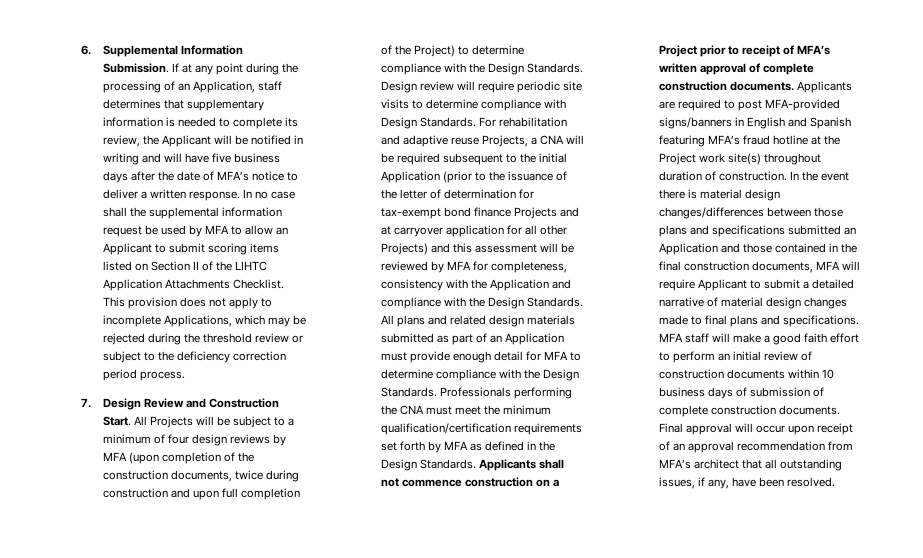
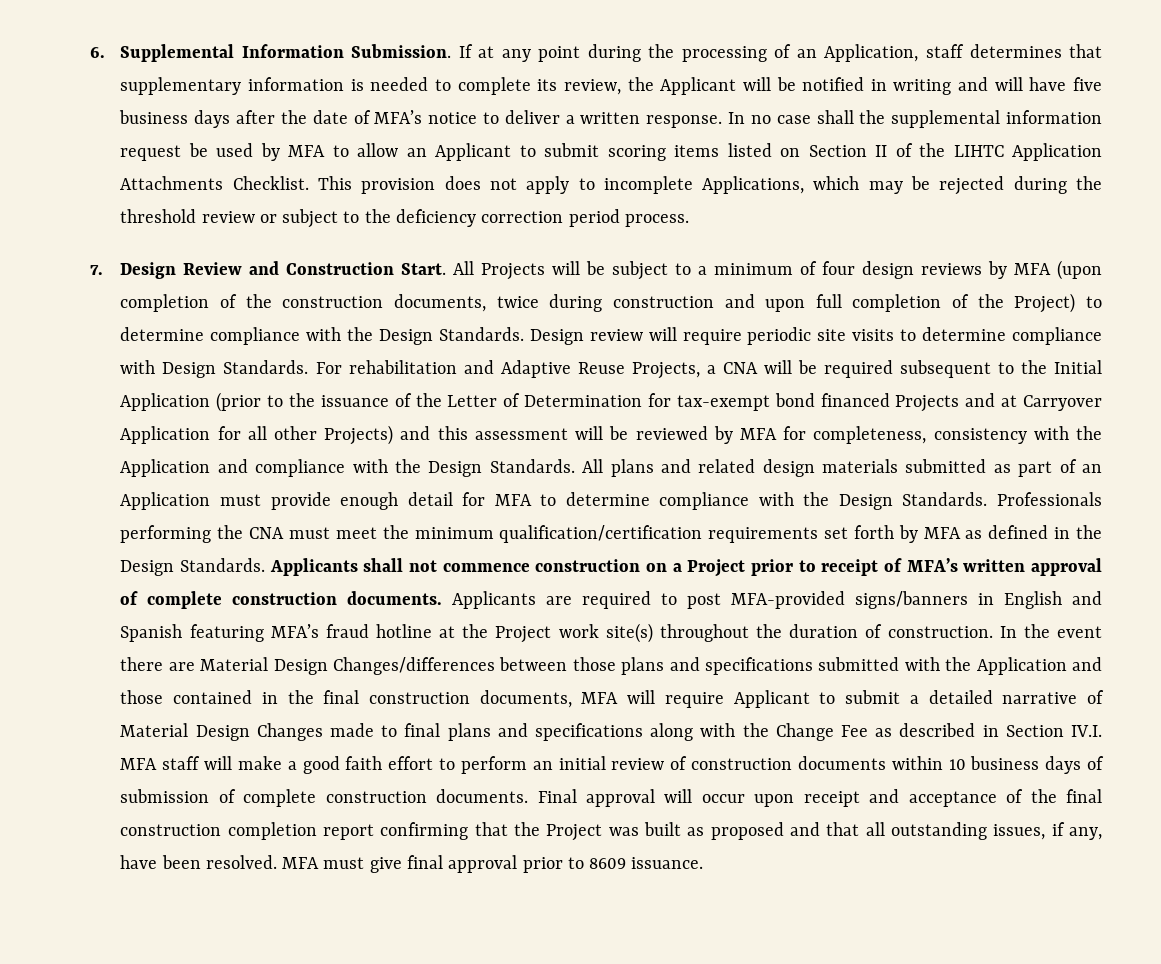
[402,135,479,147] adaptive reuse -> [500,360,625,378] Adaptive Reuse
[539,153,568,163] initial -> [1054,360,1103,374] Initial
[399,189,517,199] letter of determination -> [447,393,643,407] Letter of Determination
[473,207,511,217] finance -> [820,393,890,407] financed
[393,225,504,237] carryover application -> [1022,395,1102,411] [120,426,211,444] Carryover Application
(822, 159) none -> [756,624,783,638] the
[687,189,781,201] [658,207,764,219] is material design changes/differences -> [168,657,496,675] are Material Design Changes/differences
[844,227,857,235] an -> [904,657,972,671] with the
[720,297,848,309] material design changes -> [120,723,323,741] Material Design Changes
[783,315,860,327] specifications. -> [535,723,1103,741] specifications along with the Change Fee as described in Section IV.I.
[658,441,854,453] [658,459,739,469] of an approval recommendation from MFA’s architect -> [869,789,1102,807] [120,822,821,841] and acceptance of the final construction completion report confirming that the Project was built as proposed and
(836, 482) none -> [282,855,704,873] MFA must give final approval prior to 8609 issuance.

